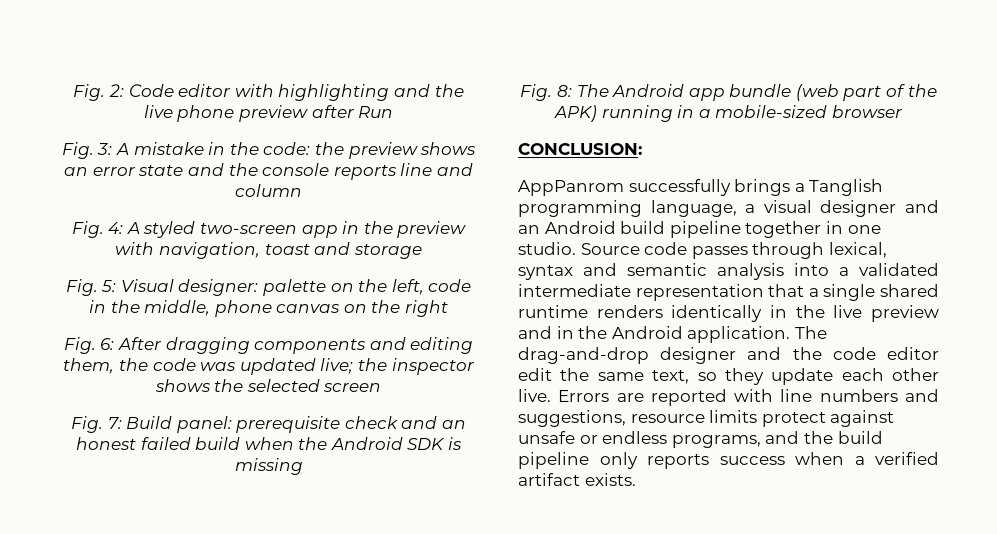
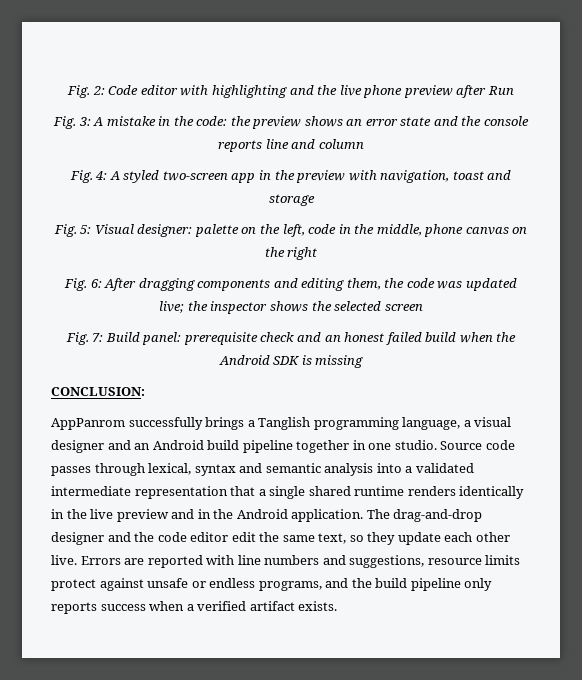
[520,84,937,101] [554,105,903,122] // Fig. 8: The Android app bundle (web part of the APK) running in a mobile-sized browser -> (364, 361) none

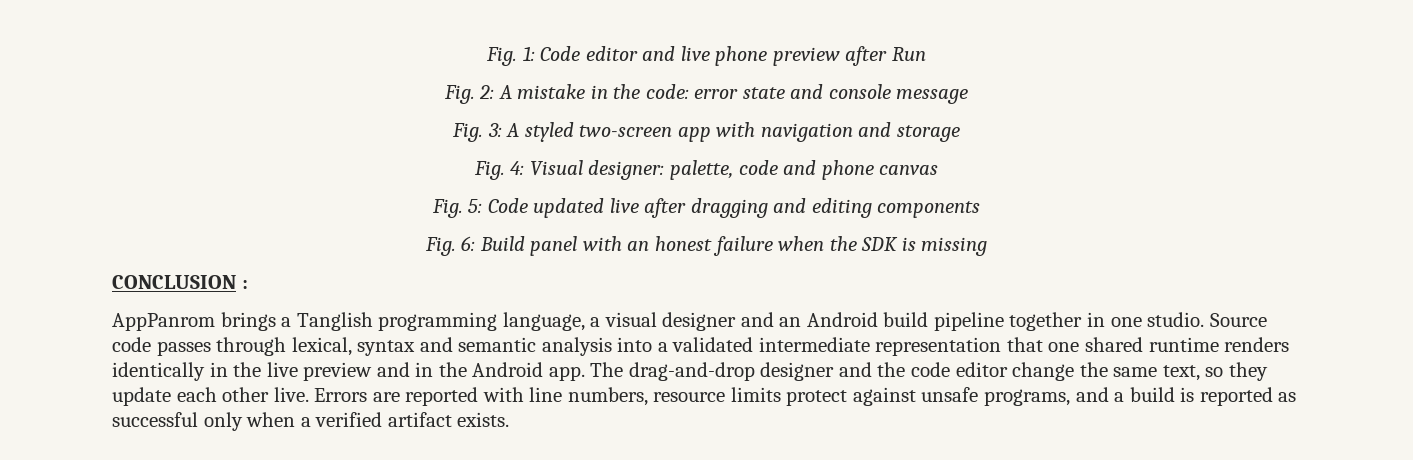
[67,85,105,98] Fig. 2: -> [486,46,535,66] Fig. 1:
[180,85,338,98] with highlighting and the -> [642,46,676,61] and
[78,117,91,126] 3: -> [479,85,495,99] 2:
[230,116,529,129] [218,139,364,152] [69,170,108,183] the preview shows an error state and the console reports line and column // Fig. 4: -> [694,84,969,104] [452,123,502,142] error state and console message // Fig. 3:
[259,170,484,183] in the preview with navigation, toast -> [716,122,853,142] with navigation
[80,225,92,234] 5: -> [510,161,525,175] 4:
[194,224,528,237] [264,247,318,260] [64,278,517,291] [159,301,423,314] [65,332,457,345] palette on the left, code in the middle, phone canvas on the right // Fig. 6: After dragging components and editing them, the code was updated live; the inspector shows the selected screen // Fig. 7: Build panel: prerequisite check and an honest failed build -> [670,160,939,180] [431,198,981,218] [424,236,773,256] palette, code and phone canvas // Fig. 5: Code updated live after dragging and editing components // Fig. 6: Build panel with an honest failure
[218,355,270,365] Android -> (857, 243) none
[51,387,145,396] CONCLUSION: -> [112,275,248,289] CONCLUSION :
[128,417,203,430] successfully -> (215, 322) none
[258,486,306,499] a single -> [1048,342,1080,352] one
[291,509,364,522] application. -> [548,366,585,381] app.
[231,532,256,542] edit -> [1012,362,1075,381] change
[264,555,425,568] numbers and suggestions, -> [567,387,648,406] numbers,
[191,578,493,591] [51,602,146,614] or endless programs, and the build pipeline only reports success -> [984,387,1297,406] [112,412,243,431] programs, and a build is reported as successful only

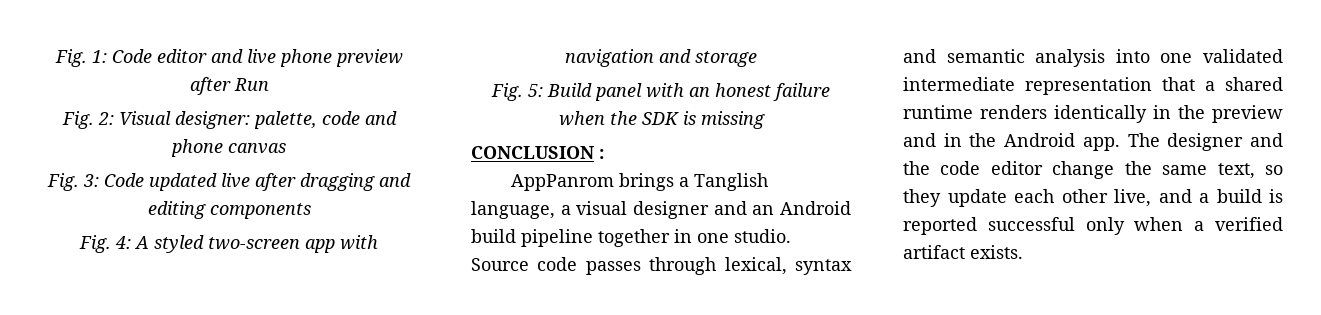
[498,84,969,104] [452,123,502,142] A mistake in the code: error state and console message // Fig. 3: -> [118,111,397,129] [171,139,286,157] [47,173,411,191] [147,201,311,219] [79,235,131,253] Visual designer: palette, code and phone canvas // Fig. 3: Code updated live after dragging and editing components // Fig. 4:
[510,160,939,180] [431,198,981,218] [424,236,476,256] 4: Visual designer: palette, code and phone canvas // Fig. 5: Code updated live after dragging and editing components // Fig. 6: -> [528,84,543,97] 5:
[378,312,498,331] programming -> (768, 182) none
[657,342,668,352] a -> [1160,53,1193,63] one
[1048,342,1080,352] one -> [1205,81,1215,91] a
[266,362,298,377] live -> (1205, 112) none
[628,362,755,381] drag-and-drop -> (1160, 140) none
[273,387,1071,406] live. Errors are reported with line numbers, resource limits protect against unsafe programs, -> [1114,189,1151,207] live,
[1278,392,1297,402] as -> (977, 226) none

